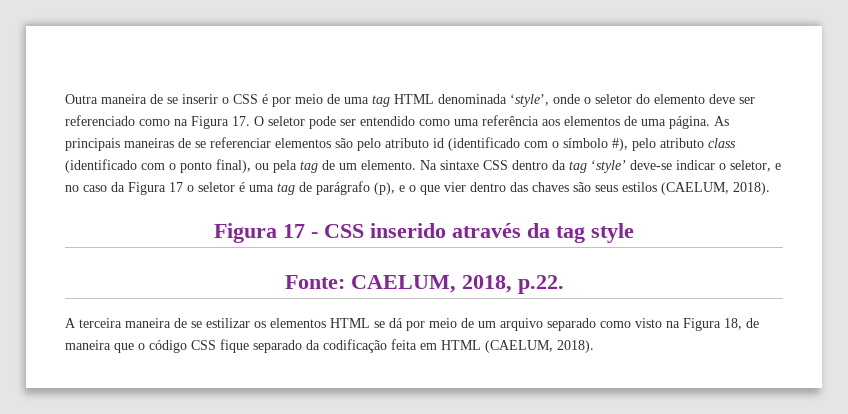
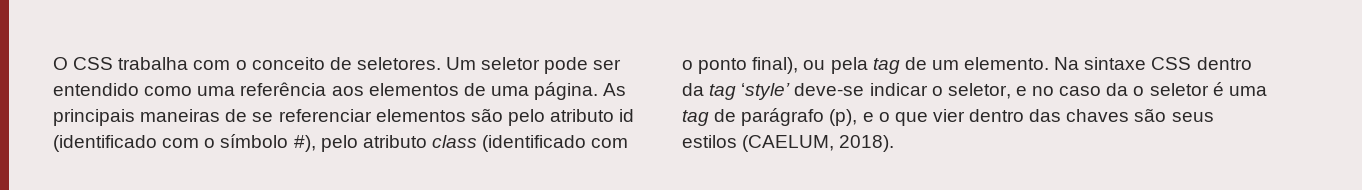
[65,94,755,107] [65,115,264,129] Outra maneira de se inserir o CSS é por meio de uma tag HTML denominada ‘style’, onde o seletor do elemento deve ser referenciado como na Figura 17. O -> [53,57,477,70] O CSS trabalha com o conceito de seletores. Um
[128,182,183,195] Figura 17 -> (1129, 89) none
[214,223,634,243] [284,275,564,294] [65,318,759,331] [65,339,594,353] // Figura 17 - CSS inserido através da tag style // Fonte: CAELUM, 2018, p.22. // A terceira maneira de se estilizar os elementos HTML se dá por meio de um arquivo separado como visto na Figura 18, de maneira que o código CSS fique separado da codificação feita em HTML (CAELUM, 2018). -> (895, 143) none

